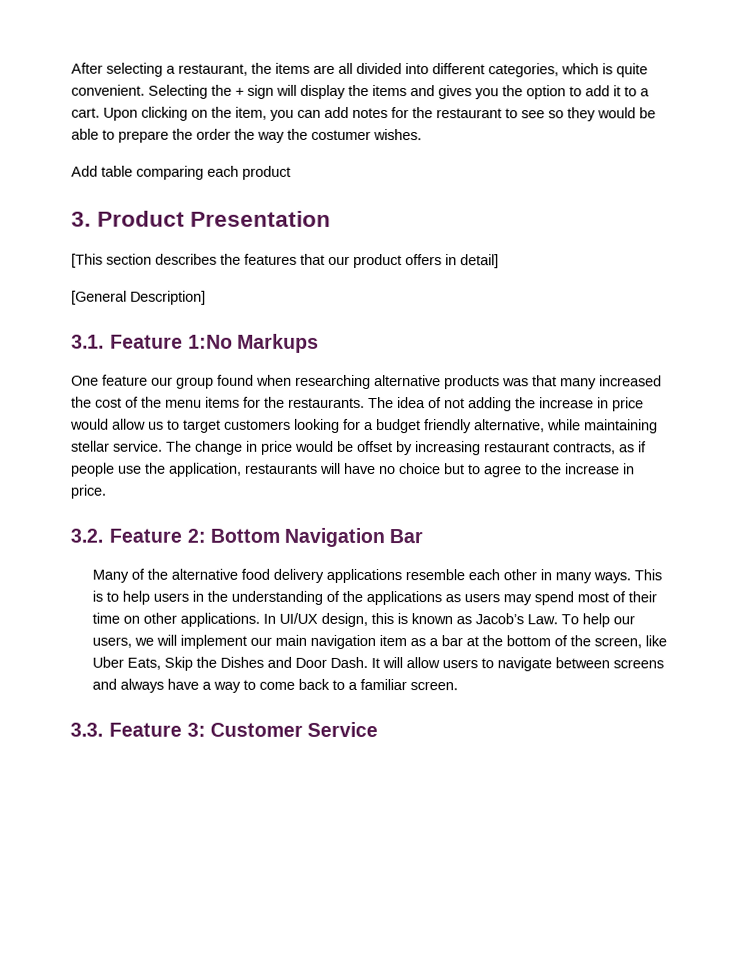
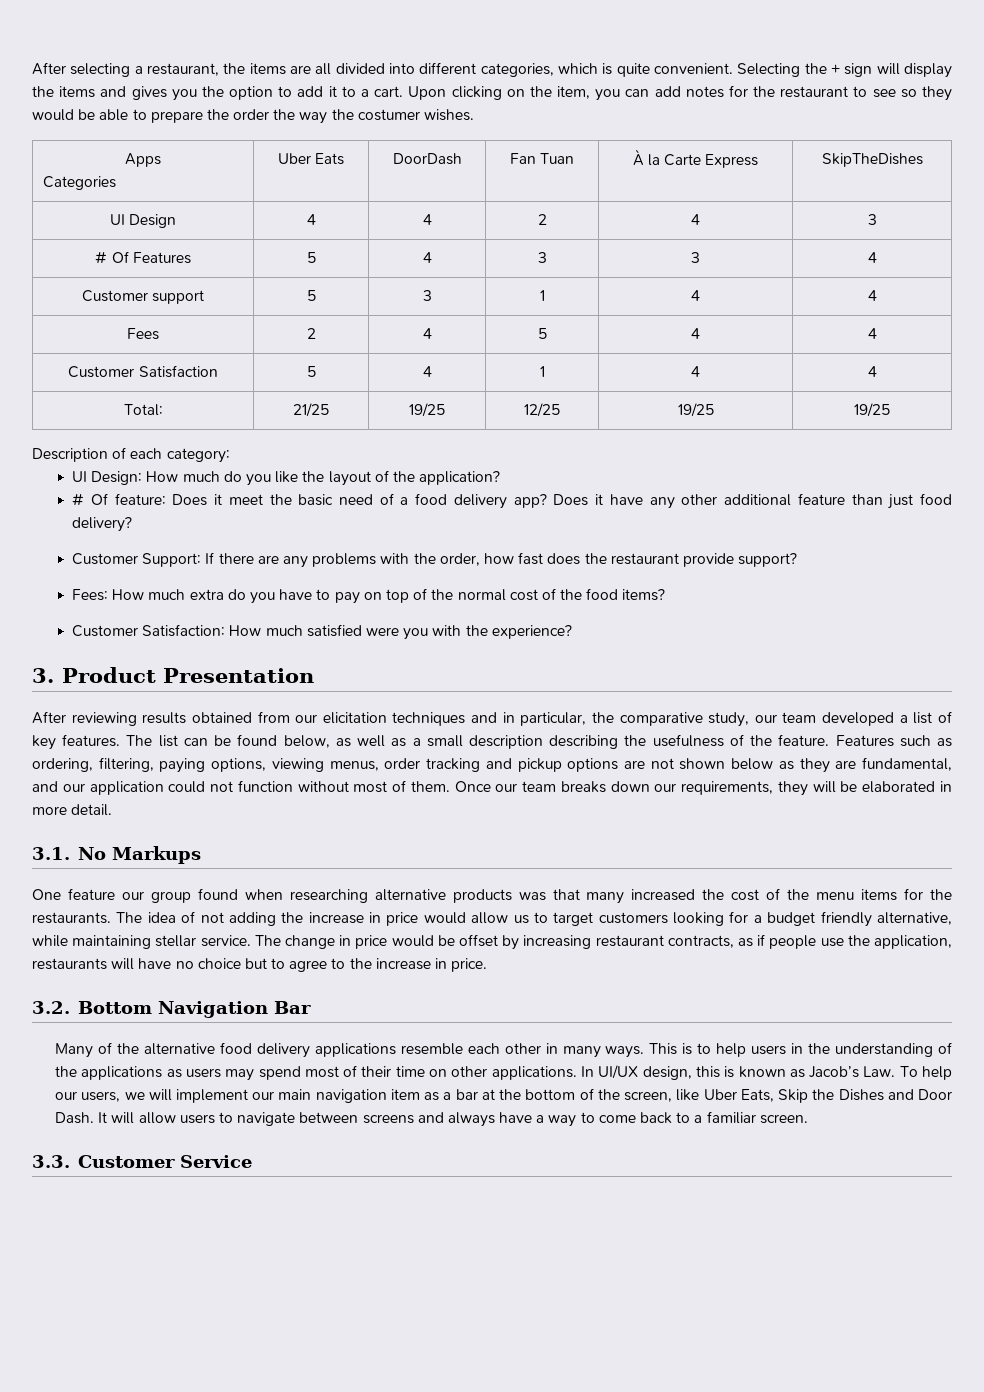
[71,165,291,180] [71,210,332,227] [71,253,499,269] [71,290,206,305] // Add table comparing each product // 3. Product Presentation // [This section describes the features that our product offers in detail] // [General Description] -> [125,153,161,167] [42,176,116,190] [277,153,345,165] [392,153,462,165] [509,153,575,164] [632,149,759,168] [821,153,923,167] [109,214,177,228] [306,214,316,225] [422,214,432,225] [537,214,547,225] [691,214,700,225] [867,214,877,225] [95,251,191,264] [306,252,316,263] [422,252,432,263] [537,252,547,263] [691,252,700,263] [867,252,877,263] [81,290,205,304] [306,290,316,301] [422,290,432,301] [539,290,545,301] [691,290,700,301] [867,290,877,301] [127,328,159,340] [306,328,316,339] [422,328,432,339] [537,328,547,339] [691,328,700,339] [867,328,877,339] [68,365,218,378] [306,366,316,377] [422,366,432,377] [539,366,545,377] [691,366,700,377] [867,366,877,377] [123,404,163,416] [293,403,329,417] [409,403,445,417] [524,403,560,417] [677,403,714,417] [854,403,890,417] [32,447,230,463] [72,470,501,486] [72,493,953,509] [72,517,133,532] [72,552,798,568] [72,588,666,604] [72,624,572,640] [32,667,314,683] [32,711,953,727] [32,734,953,750] [32,757,952,773] [32,780,953,796] [32,804,113,816] // Apps // Categories | Uber Eats | DoorDash | Fan Tuan | À la Carte Express | SkipTheDishes // UI Design | 4 | 4 | 2 | 4 | 3 // # Of Features | 5 | 4 | 3 | 3 | 4 // Customer support | 5 | 3 | 1 | 4 | 4 // Fees | 2 | 4 | 5 | 4 | 4 // Customer Satisfaction | 5 | 4 | 1 | 4 | 4 // Total: | 21/25 | 19/25 | 12/25 | 19/25 | 19/25 // Description of each category: // UI Design: How much do you like the layout of the application? // # Of feature: Does it meet the basic need of a food delivery app? Does it have any other additional feature than just food delivery? // Customer Support: If there are any problems with the order, how fast does the restaurant provide support? // Fees: How much extra do you have to pay on top of the normal cost of the food items? // Customer Satisfaction: How much satisfied were you with the experience? // 3. Product Presentation // After reviewing results obtained from our elicitation techniques and in particular, the comparative study, our team developed a list of key features. The list can be found below, as well as a small description describing the usefulness of the feature. Features such as ordering, filtering, paying options, viewing menus, order tracking and pickup options are not shown below as they are fundamental, and our application could not function without most of them. Once our team breaks down our requirements, they will be elaborated in more detail.
[110,334,233,349] Feature 1:No -> [77,847,106,860] No
[109,528,206,543] Feature 2: -> (70, 1007) none
[109,722,206,737] Feature 3: -> (70, 1161) none

